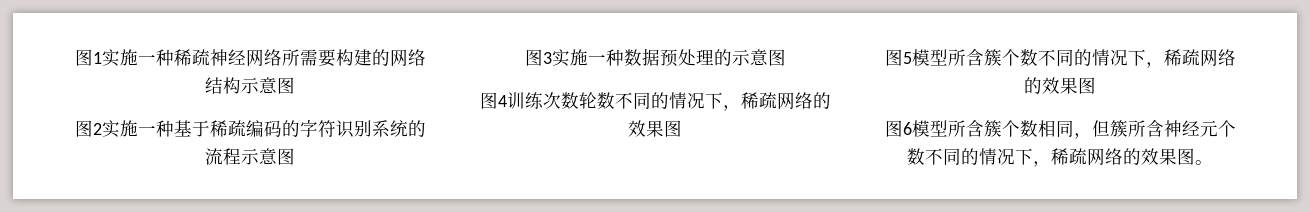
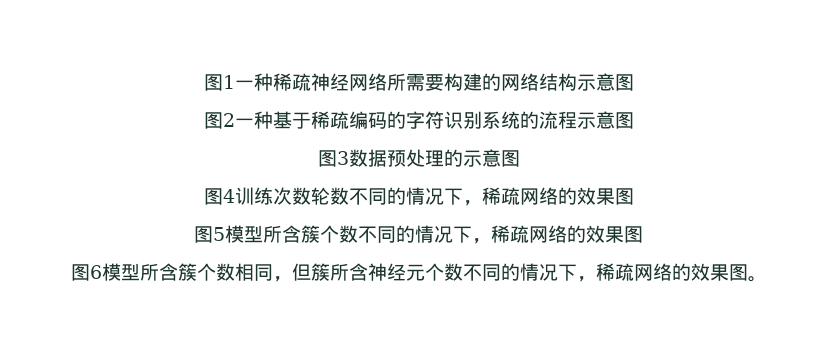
[101,49,138,67] 实施 -> (235, 82) none
[101,120,138,138] 实施 -> (235, 120) none
[551,49,624,67] 实施一种 -> (349, 158) none

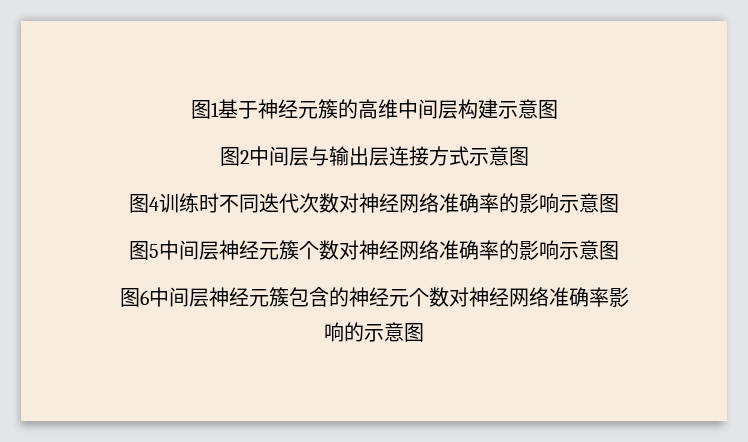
[234,73,634,91] [203,111,634,129] [317,149,520,167] [203,187,634,206] [194,225,643,244] [70,263,767,282] 一种稀疏神经网络所需要构建的网络结构示意图 // 图2一种基于稀疏编码的字符识别系统的流程示意图 // 图3数据预处理的示意图 // 图4训练次数轮数不同的情况下，稀疏网络的效果图 // 图5模型所含簇个数不同的情况下，稀疏网络的效果图 // 图6模型所含簇个数相同，但簇所含神经元个数不同的情况下，稀疏网络的效果图。 -> [217,99,558,119] [219,146,529,166] [129,193,619,213] [129,240,619,260] [119,287,629,307] [324,322,424,342] 基于神经元簇的高维中间层构建示意图 // 图2中间层与输出层连接方式示意图 // 图4训练时不同迭代次数对神经网络准确率的影响示意图 // 图5中间层神经元簇个数对神经网络准确率的影响示意图 // 图6中间层神经元簇包含的神经元个数对神经网络准确率影响的示意图

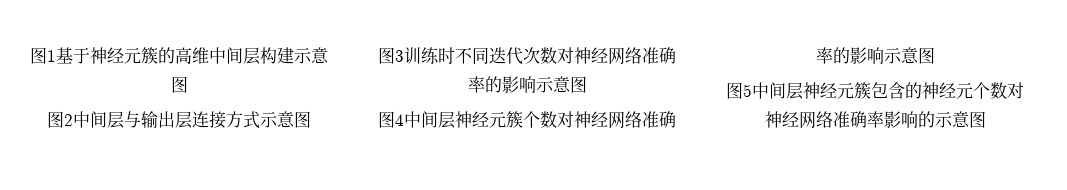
[149,197,159,211] 4 -> [395,50,404,62] 3
[149,244,159,258] 5 -> [395,114,404,126] 4
[139,290,149,305] 6 -> [743,84,752,97] 5

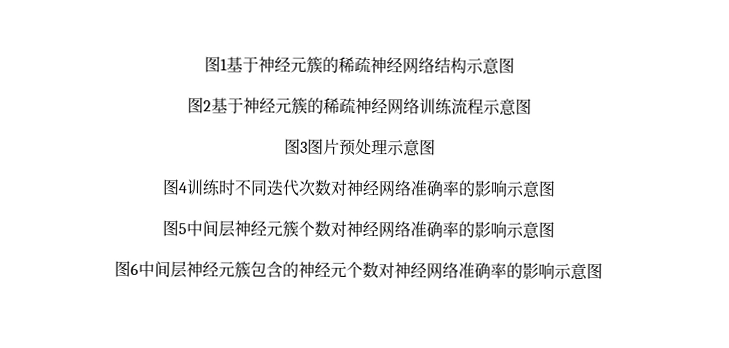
[175,47,294,65] 高维中间层构建 -> [338,56,467,75] 稀疏神经网络结构
[73,111,311,129] [378,47,404,64] 中间层与输出层连接方式示意图 // 图3 -> [211,97,532,116] [283,138,436,157] [162,179,187,196] 基于神经元簇的稀疏神经网络训练流程示意图 // 图3图片预处理示意图 // 图4
[395,114,404,126] 4 -> [178,223,187,235] 5
[743,84,752,97] 5 -> [130,262,139,275] 6
[883,111,935,128] 影响的 -> [506,262,555,279] 的影响

